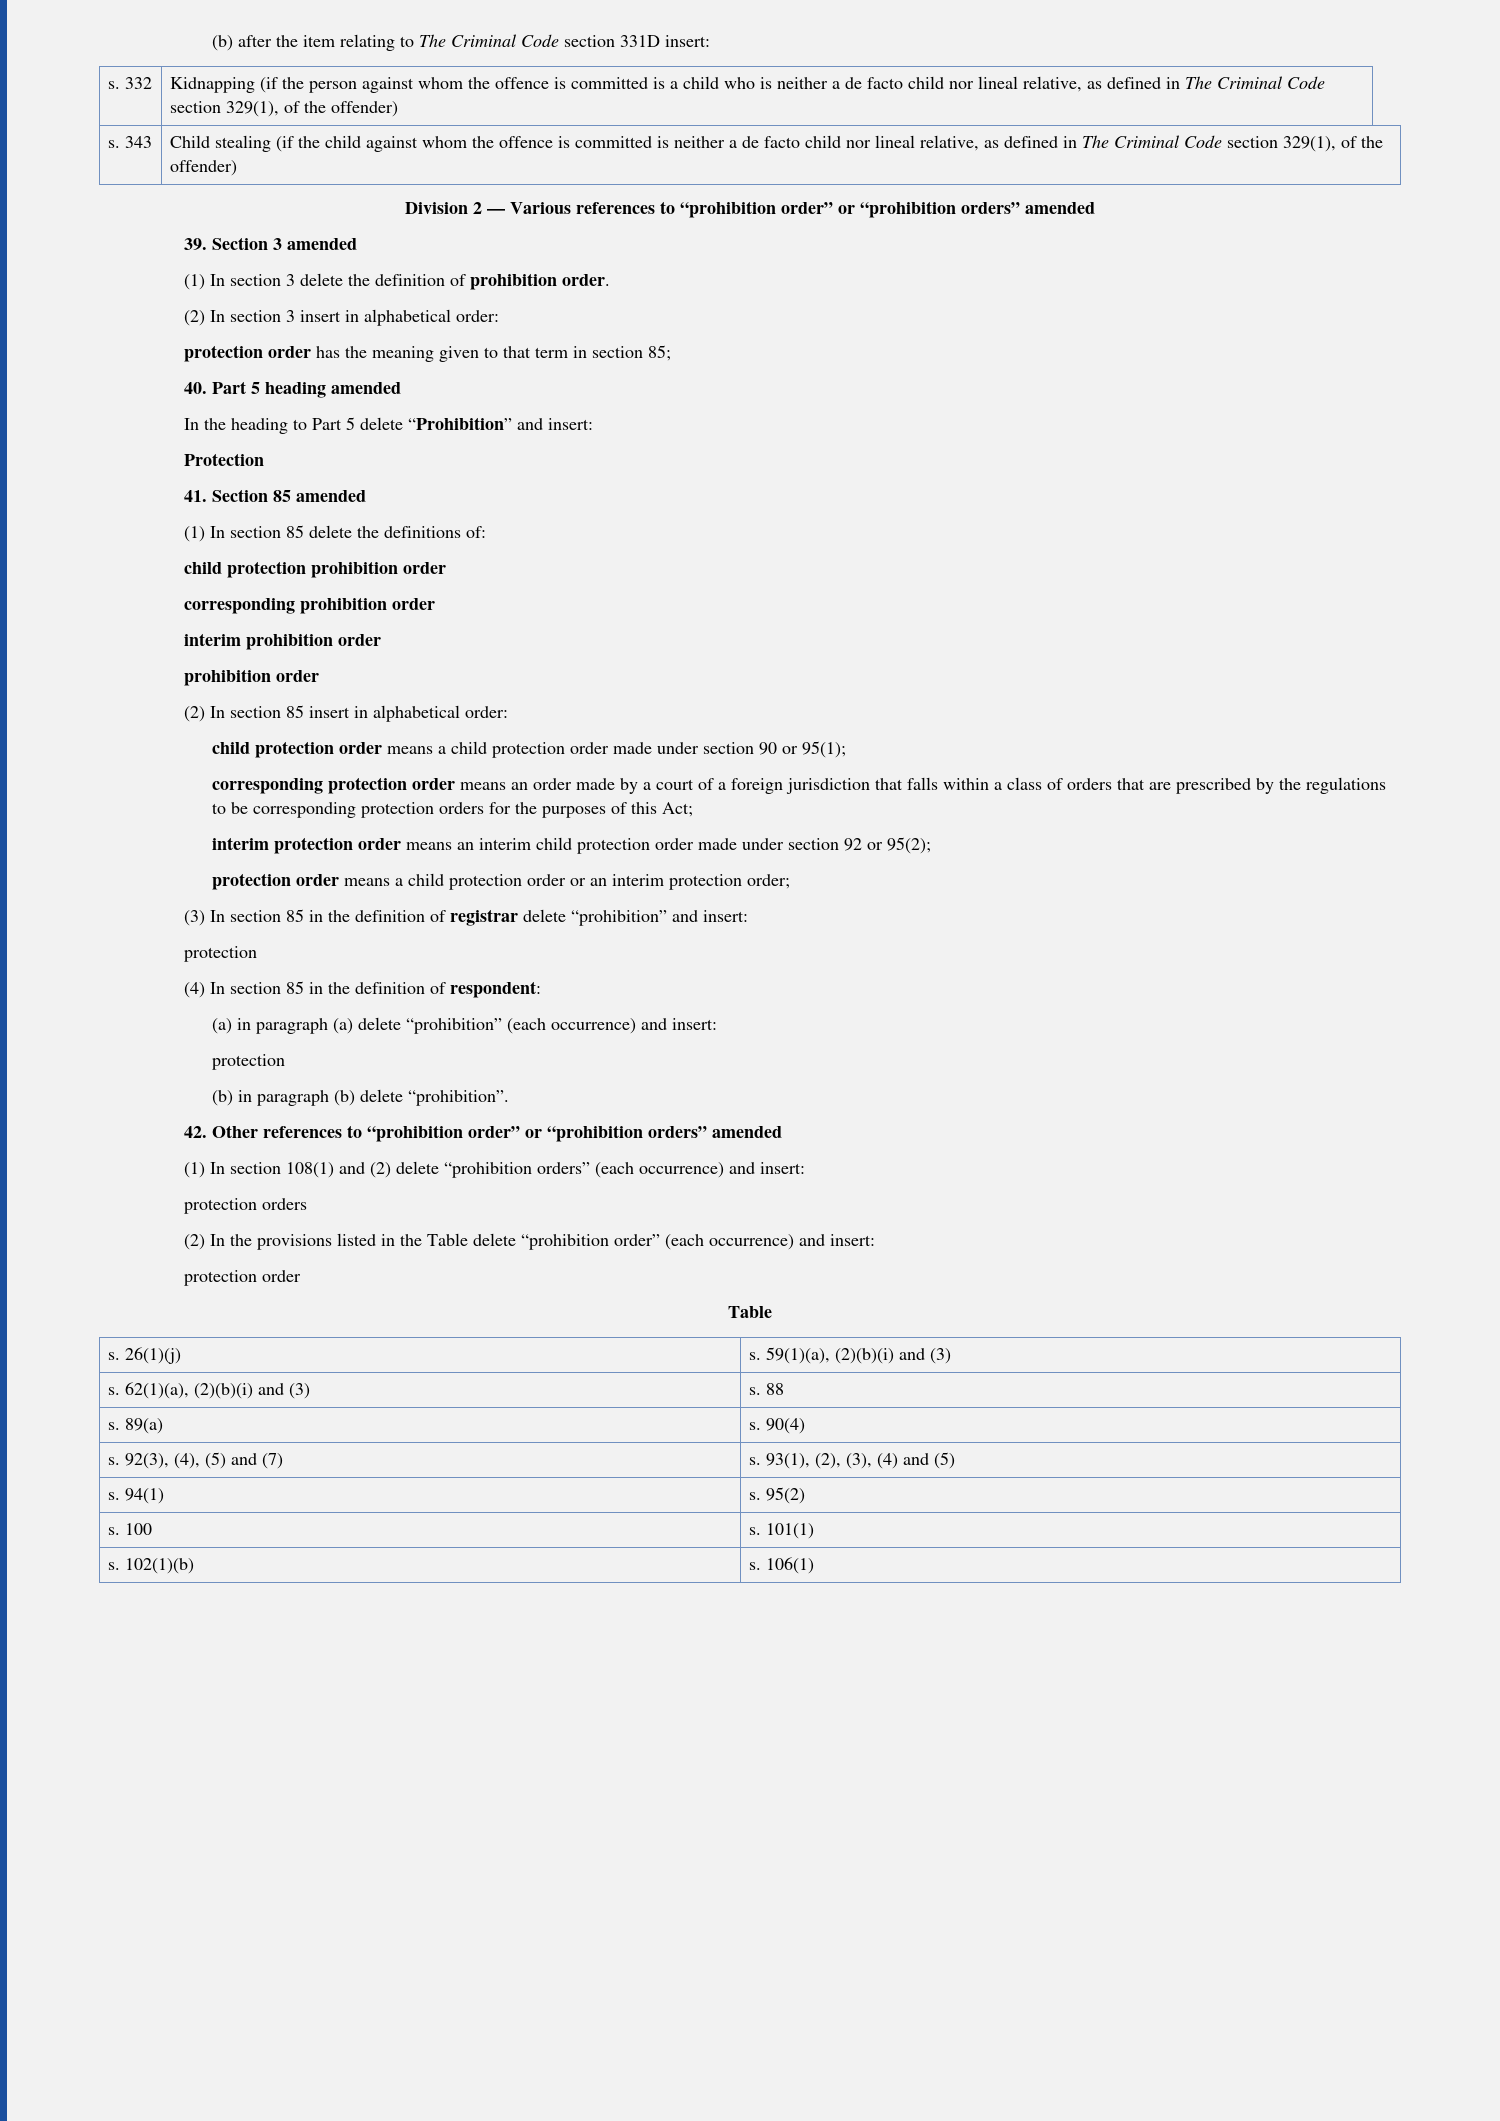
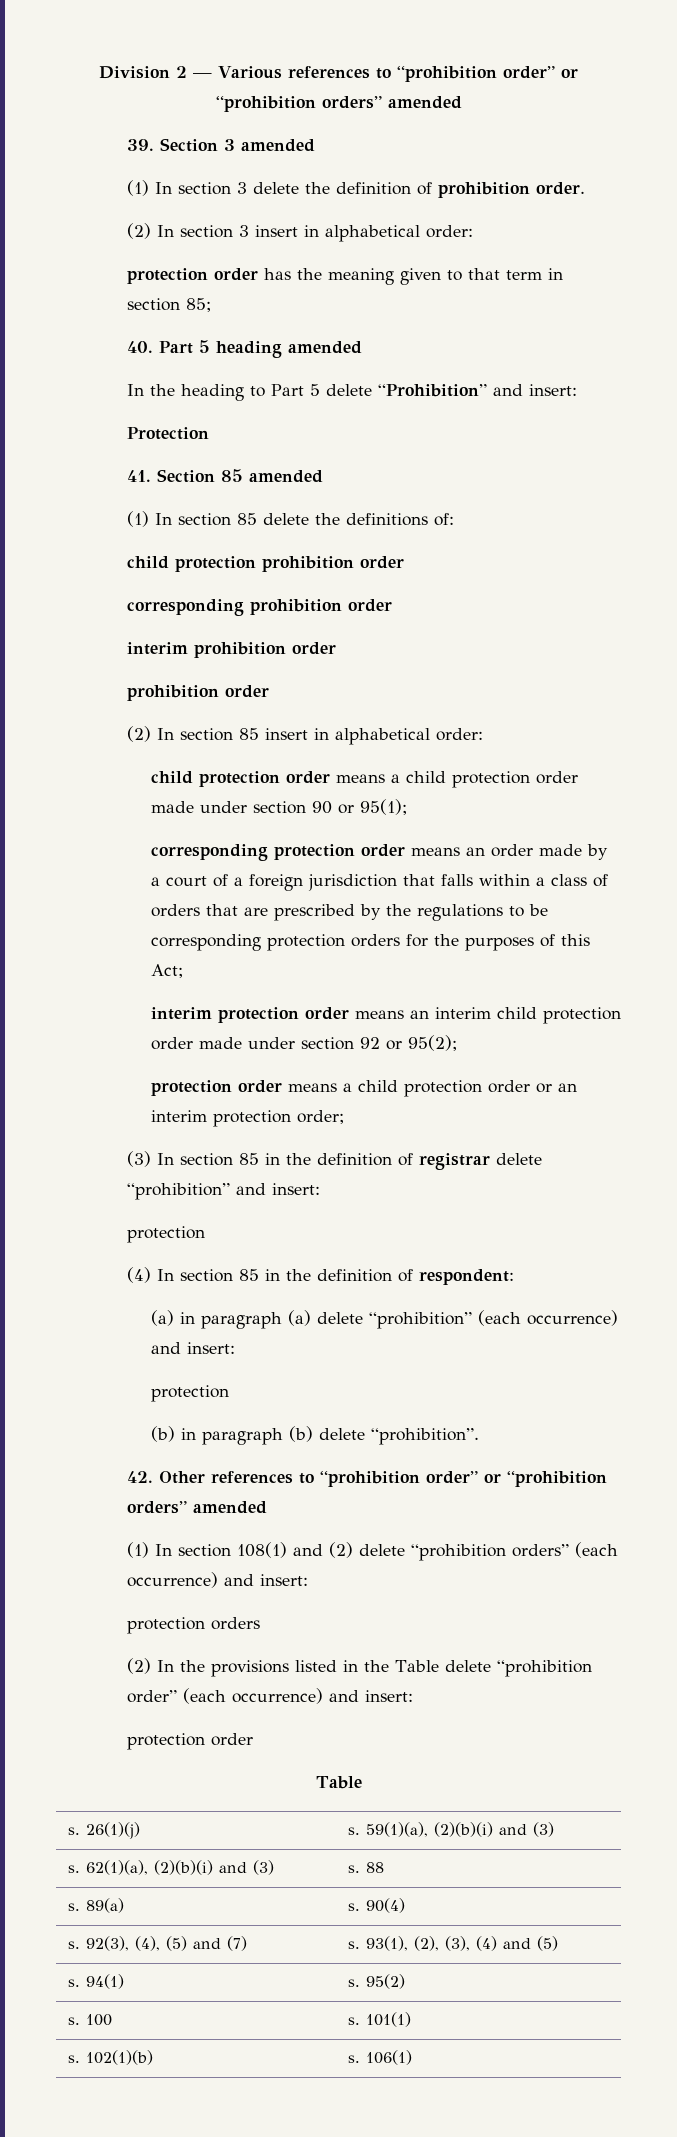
[211,34,710,51] [108,77,153,89] [170,76,1326,93] [170,101,399,117] [108,136,153,148] [170,135,1384,152] [170,160,238,176] (b) after the item relating to The Criminal Code section 331D insert: // s. 332 | Kidnapping (if the person against whom the offence is committed is a child who is neither a de facto child nor lineal relative, as defined in The Criminal Code section 329(1), of the offender) // s. 343 | Child stealing (if the child against whom the offence is committed is neither a de facto child nor lineal relative, as defined in The Criminal Code section 329(1), of the offender) // -> (99, 72) none

